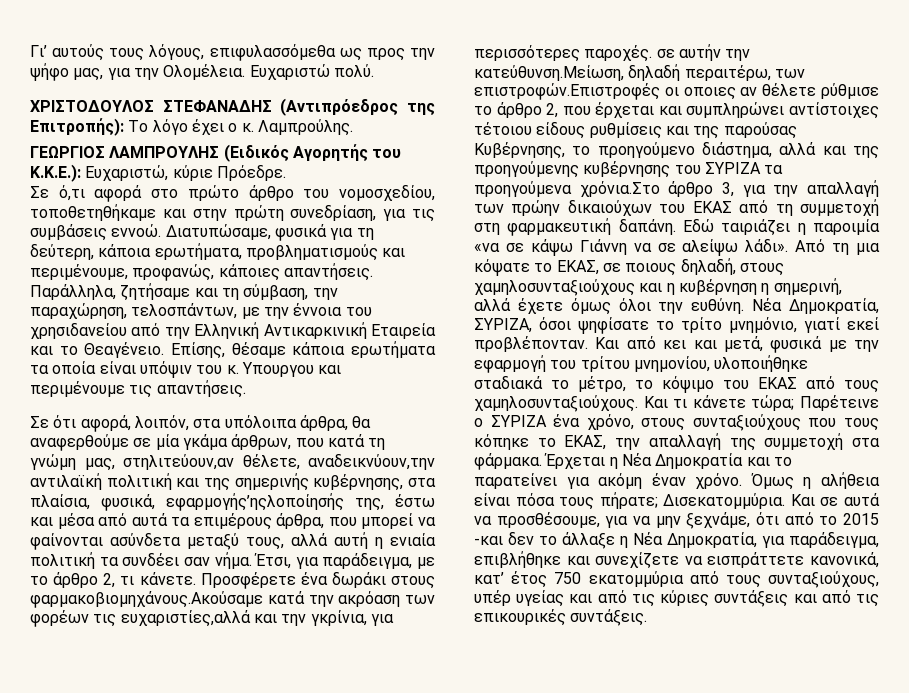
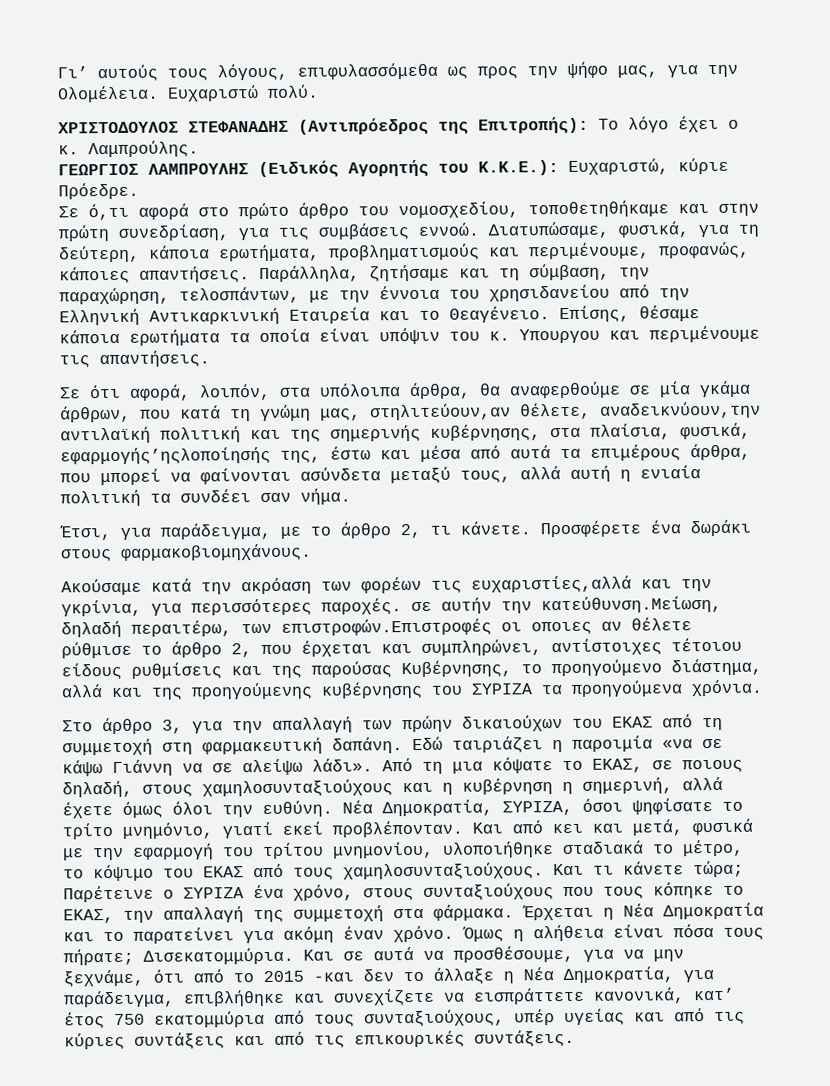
[274,224,327,241] φυσικά -> [618,221,689,238] φυσικά,
(252, 560) none -> (351, 496) //
[30,591,263,608] φαρμακοβιομηχάνους.Ακούσαμε -> [121,543,312,561] [61,578,142,596] φαρμακοβιομηχάνους. // Ακούσαμε
[686,102,785,118] συμπληρώνει -> [421,639,542,656] συμπληρώνει,
[579,181,660,197] χρόνια.Στο -> [691,679,763,697] [62,720,93,732] χρόνια. // Στο

